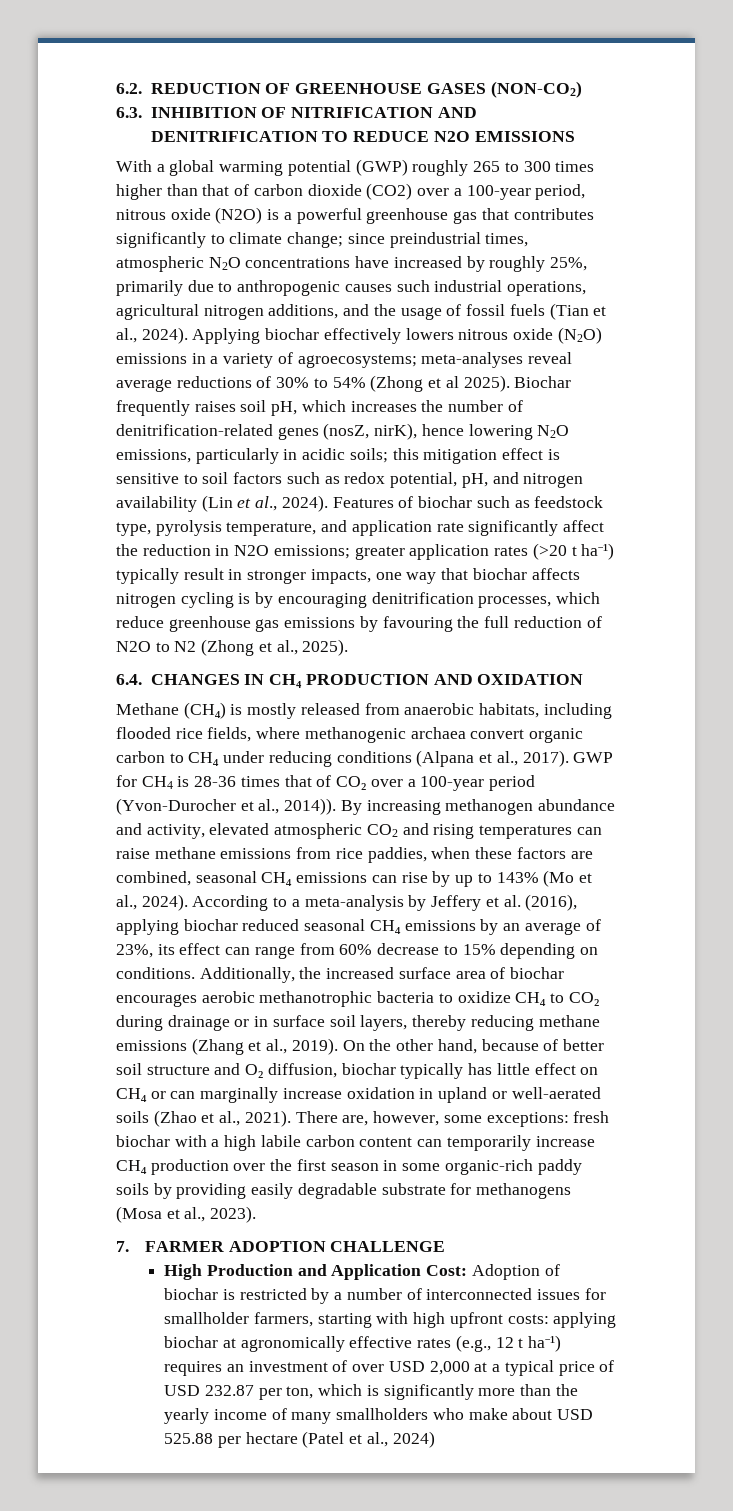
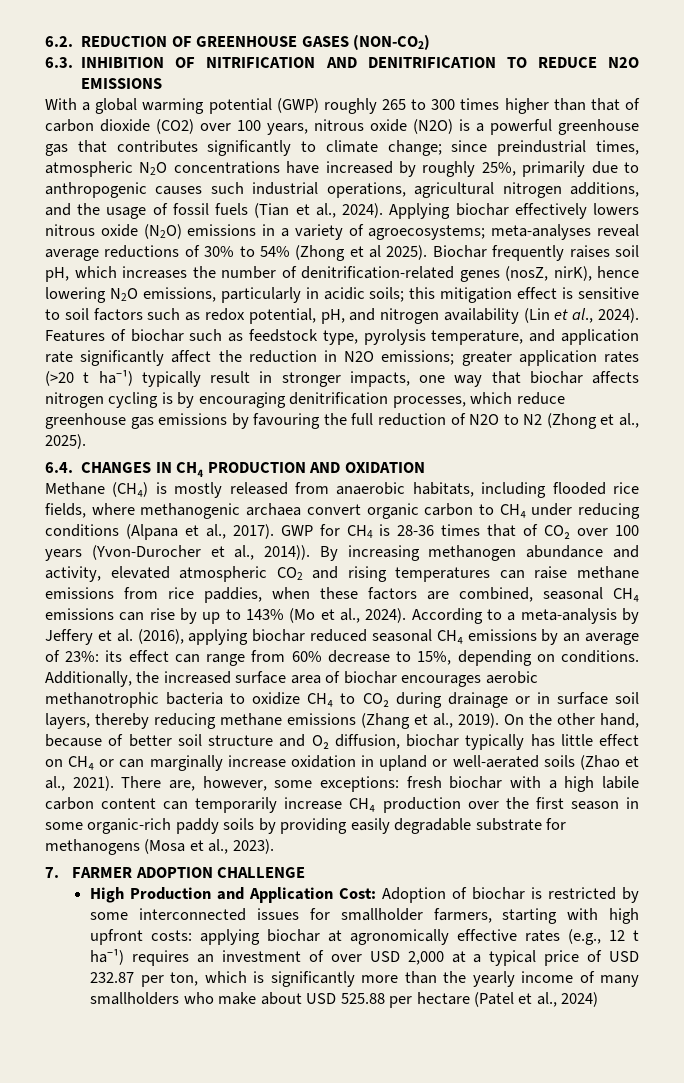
[453,184,586,200] a 100-year period, -> [237,120,308,135] 100 years,
[407,775,535,791] a 100-year period -> [615,525,640,536] [45,549,82,561] 100 years
[116,944,153,958] 23%, -> [65,651,100,662] 23%:
[462,944,496,955] 15% -> [417,651,452,665] 15%,
[334,1288,422,1300] a number of -> [90,912,129,920] some

